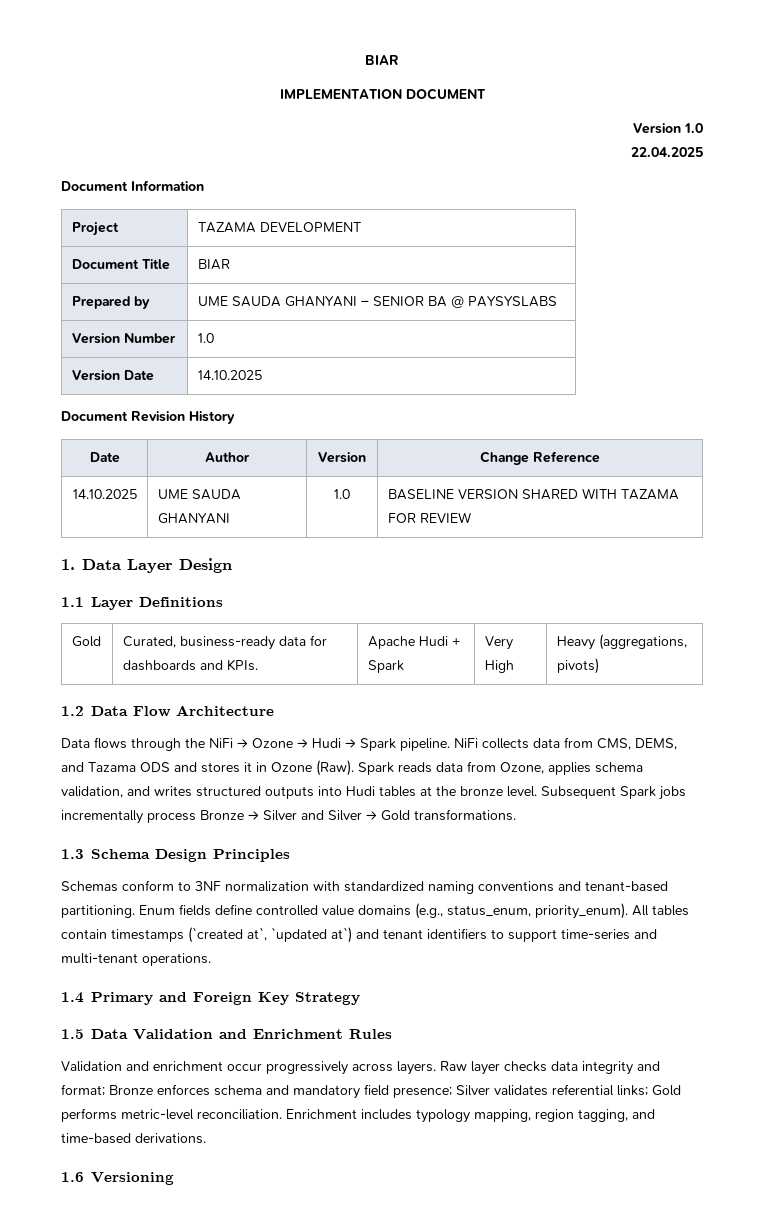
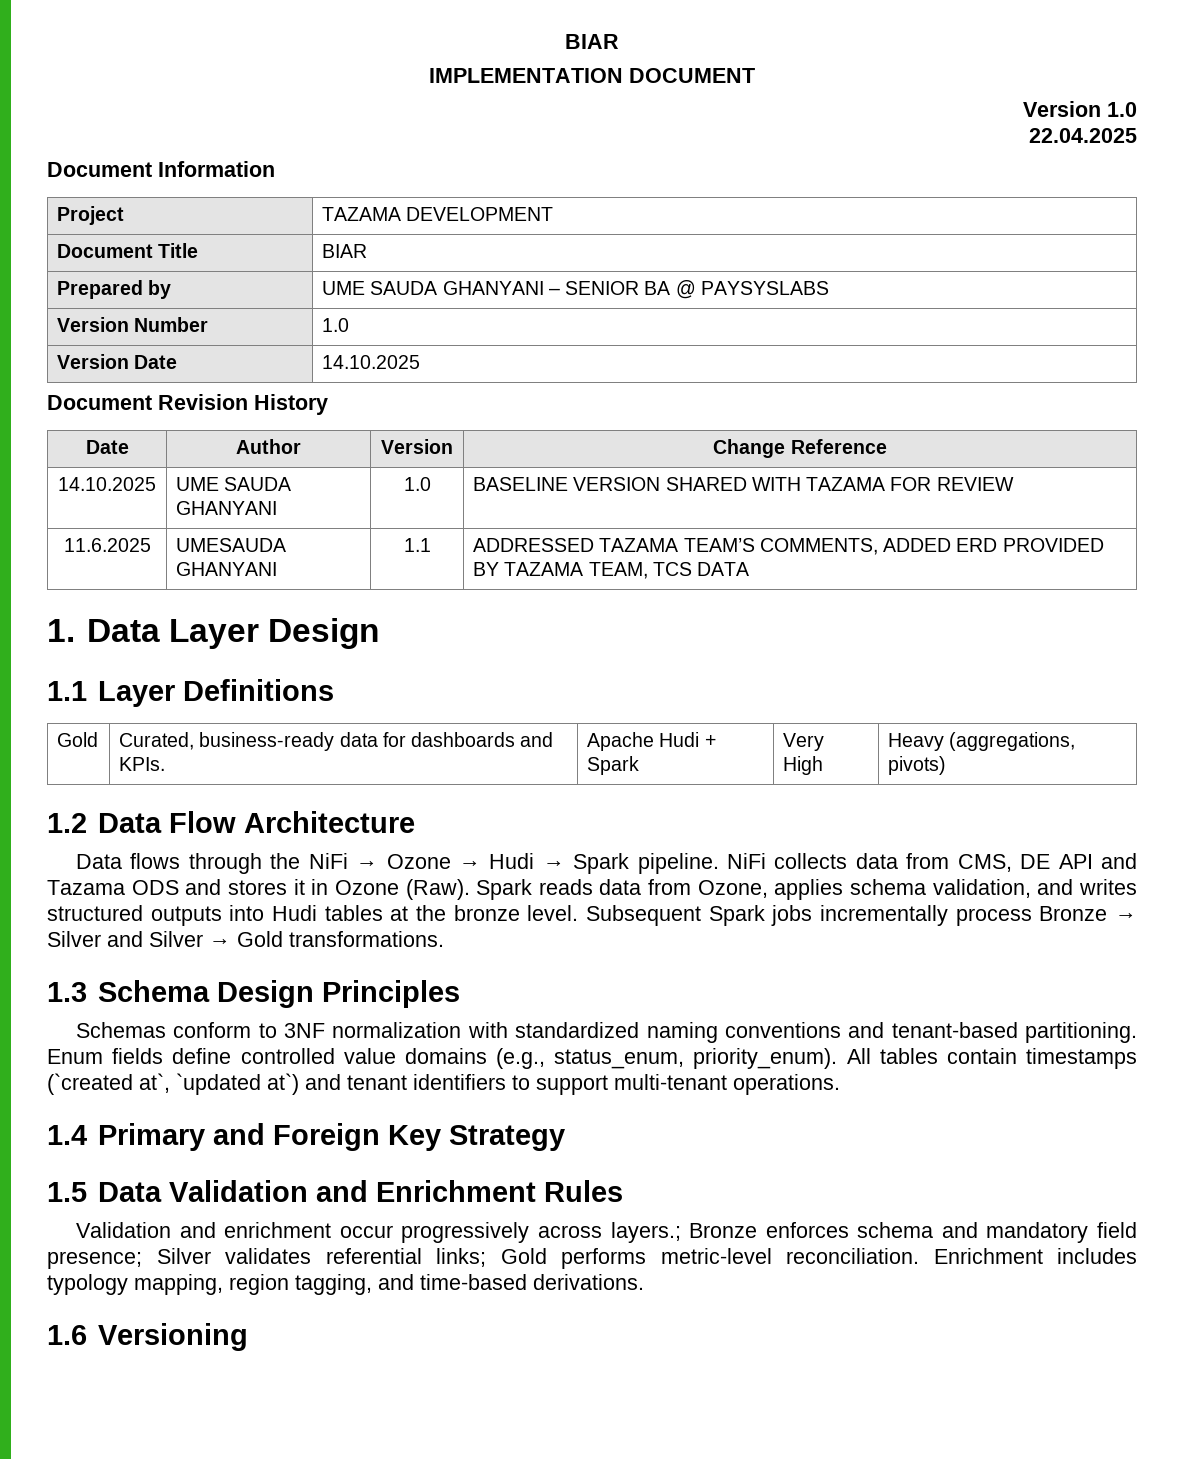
(471, 517) none -> [63,538,151,552] [176,538,287,552] [176,562,278,576] [403,538,431,552] [473,538,1104,555] [473,562,750,579] // 11.6.2025 | UMESAUDA GHANYANI | 1.1 | ADDRESSED TAZAMA TEAM’S COMMENTS, ADDED ERD PROVIDED BY TAZAMA TEAM, TCS DATA
[635,738,677,750] DEMS, -> [1020,854,1093,869] DE API
[561,929,657,940] time-series and -> (608, 1085) none
[397,1061,660,1075] [61,1084,105,1096] layers. Raw layer checks data integrity and format; -> [610,1222,681,1243] layers.;

